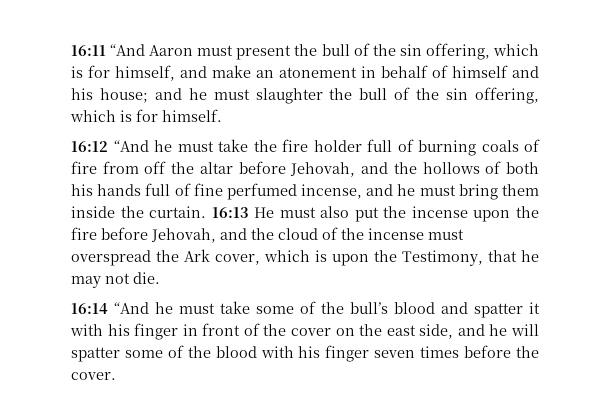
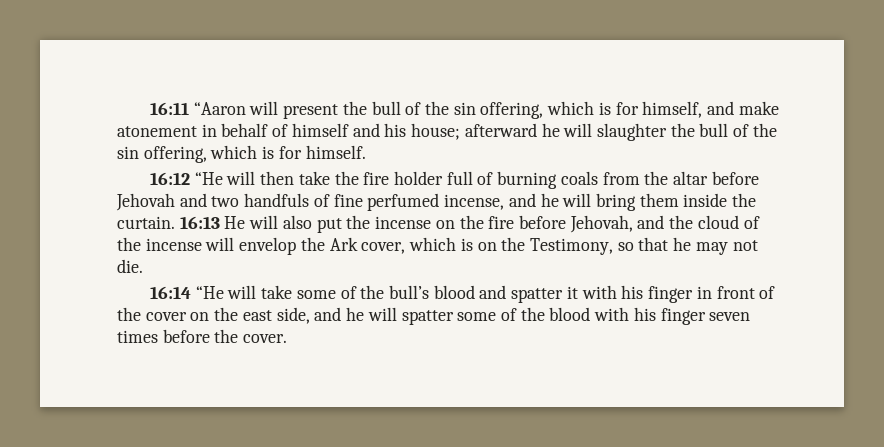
[110,44,234,56] “And Aaron must -> [193,101,279,115] “Aaron will
[256,70,274,78] an -> (779, 108) none
[154,88,250,100] and he must -> [464,123,593,137] afterward he will
[113,140,214,152] “And he must -> [194,171,295,185] “He will then
[524,139,540,152] [71,161,540,177] [71,183,171,196] of fire from off the altar before Jehovah, and the hollows of both his hands full -> [602,171,759,185] [116,193,310,211] from the altar before Jehovah and two handfuls
[419,185,456,196] must -> [562,193,592,207] will
[279,207,316,218] must -> [249,215,279,229] will
[473,210,511,222] upon -> [435,220,455,229] on
[428,229,464,240] [71,250,151,266] must overspread -> [205,237,297,255] will envelop
[332,254,369,266] upon -> [477,242,497,251] on
(483, 258) none -> [617,242,634,251] so
[114,302,215,314] “And he must -> [195,285,257,299] “He will

